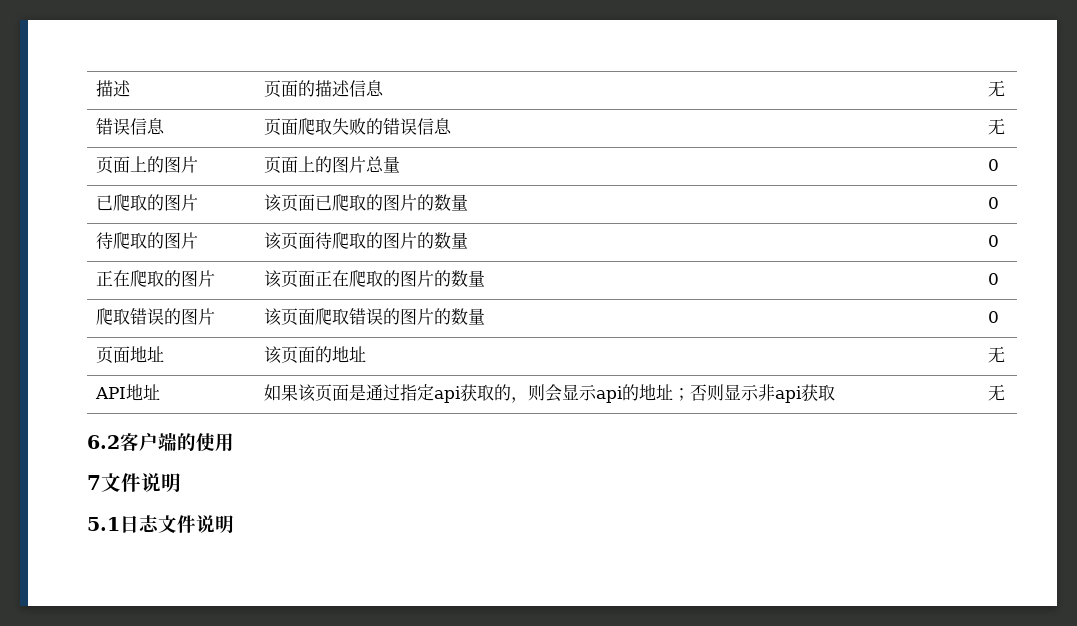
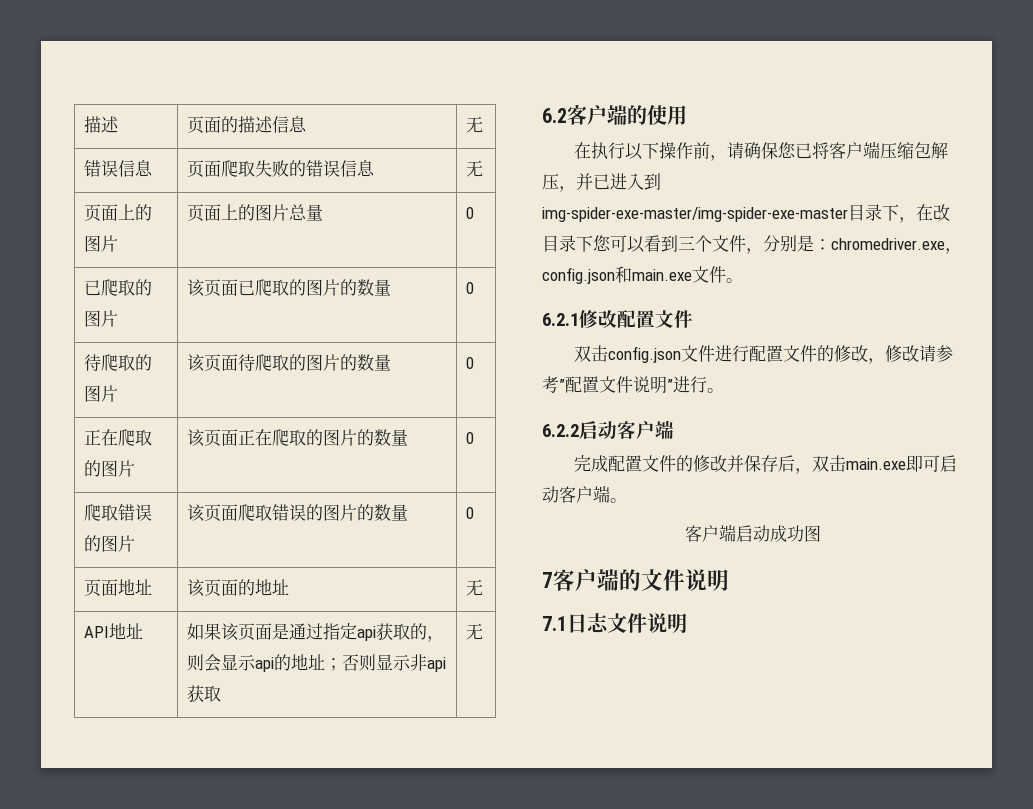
(234, 442) none -> [573,141,948,161] [542,173,661,192] [542,204,950,223] [542,235,962,254] [542,266,743,284] [542,310,693,328] [573,345,953,364] [542,376,724,394] [542,420,674,439] [573,455,957,474] [542,485,627,503] [685,524,821,542] // 在执行以下操作前，请确保您已将客户端压缩包解压，并已进入到img-spider-exe-master/img-spider-exe-master目录下，在改目录下您可以看到三个文件，分别是：chromedriver.exe，config.json和main.exe文件。 // 6.2.1修改配置文件 // 双击config.json文件进行配置文件的修改，修改请参考”配置文件说明”进行。 // 6.2.2启动客户端 // 完成配置文件的修改并保存后，双击main.exe即可启动客户端。 // 客户端启动成功图
(101, 482) none -> [553,569,641,591] 客户端的
[87,517,120,531] 5.1 -> [542,616,567,631] 7.1

